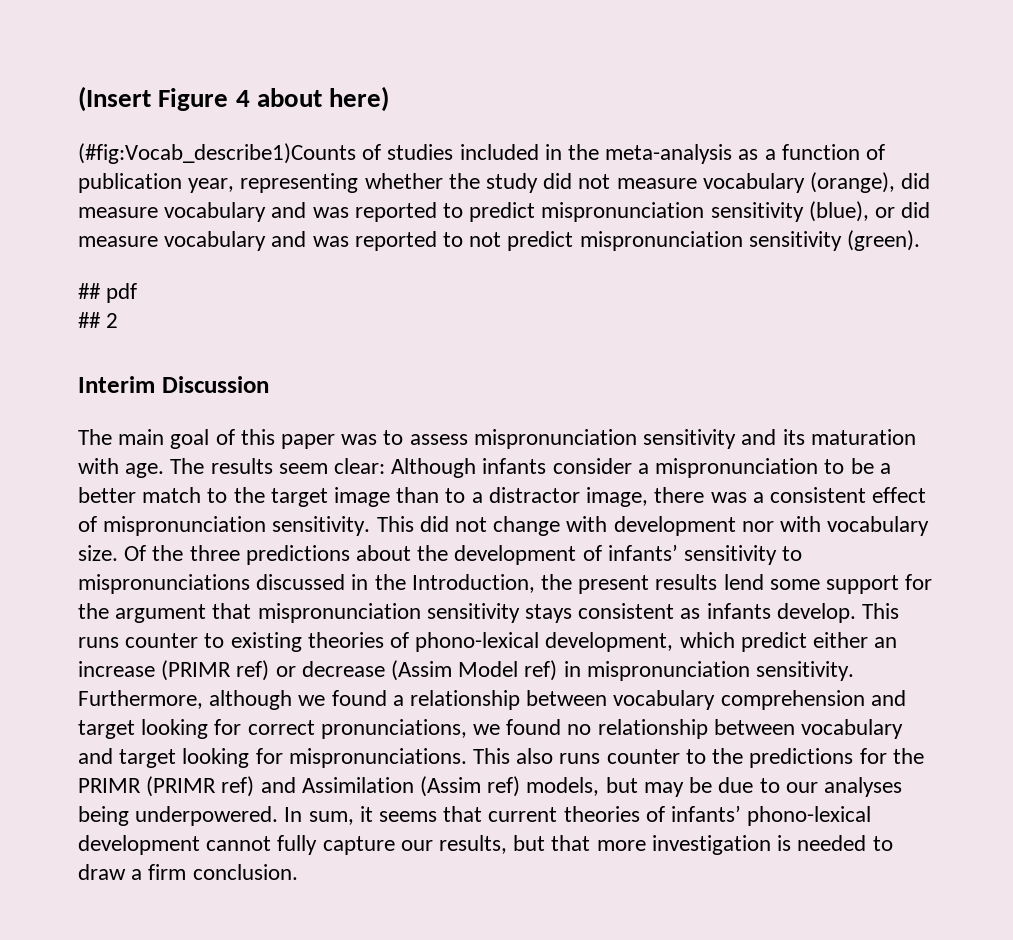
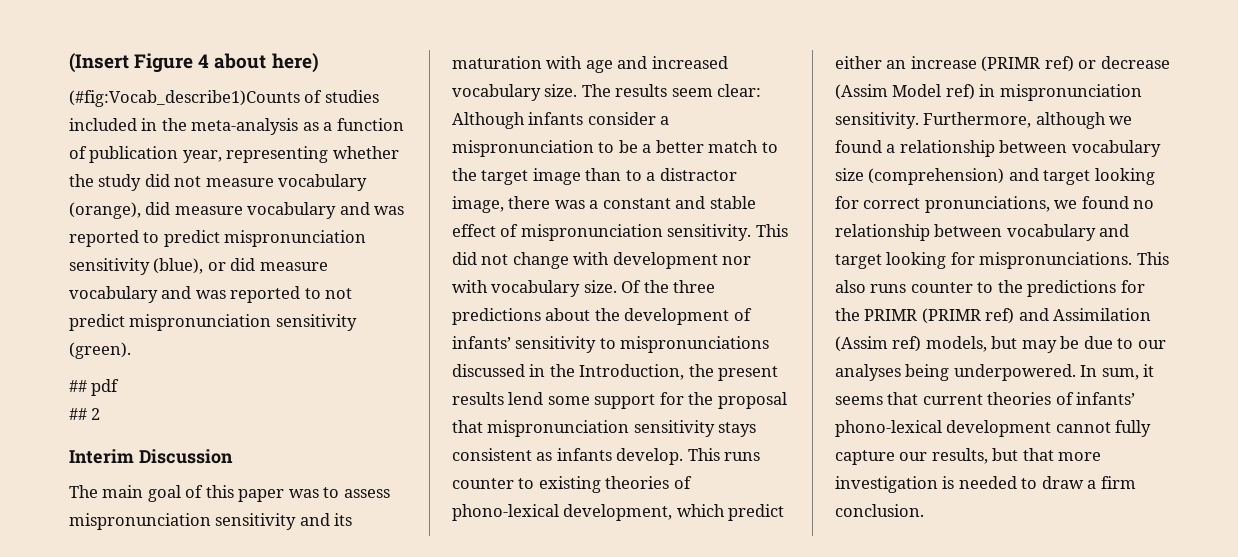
[125,463,165,478] age. -> [585,56,728,73] [452,84,578,101] age and increased vocabulary size.
[769,487,866,503] consistent -> [602,196,756,209] constant and stable
[115,604,207,623] argument -> [717,392,787,409] proposal
[720,690,865,710] comprehension -> [835,168,1005,185] size (comprehension)

